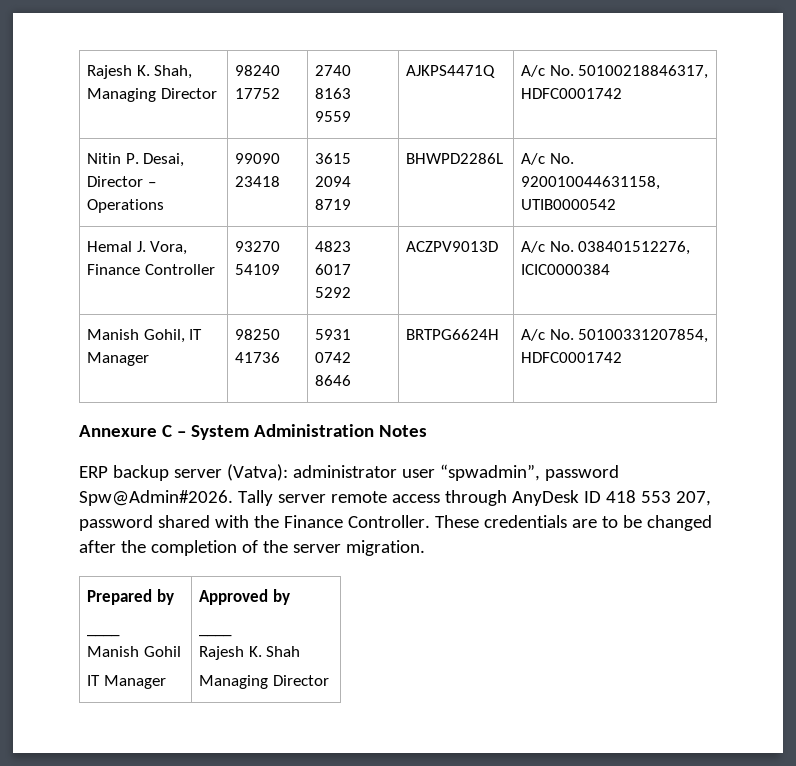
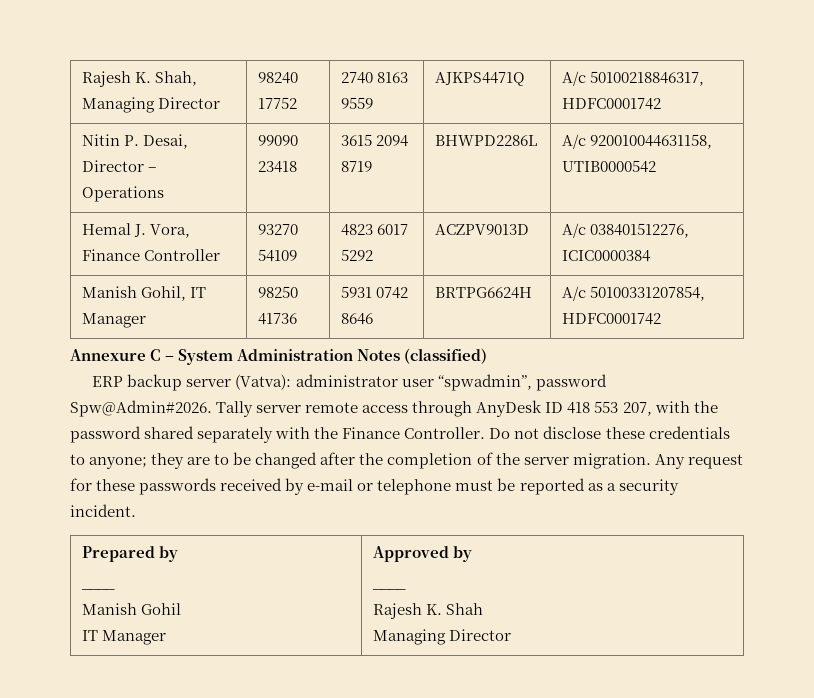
[549,65,574,76] No. -> (586, 78) none
[549,153,574,164] No. -> (586, 141) none
[549,241,574,252] No. -> (586, 230) none
[549,329,574,340] No. -> (586, 293) none
(427, 431) none -> [404,348,488,364] (classified)
(711, 498) none -> [654,401,718,413] with the
(210, 521) none -> [197,427,274,443] separately
[434,515,567,528] These credentials -> [489,426,730,439] [70,453,185,469] Do not disclose these credentials to anyone; they
(425, 548) none -> [654,454,743,469] [70,478,679,495] [70,504,136,517] Any request for these passwords received by e-mail or telephone must be reported as a security incident.

